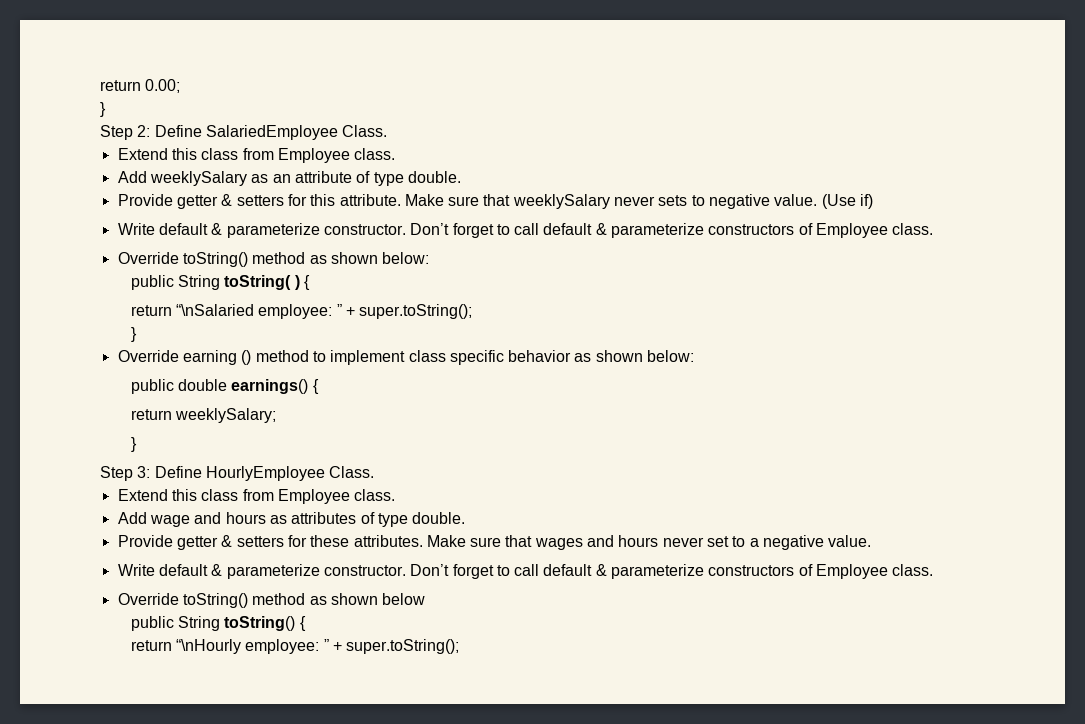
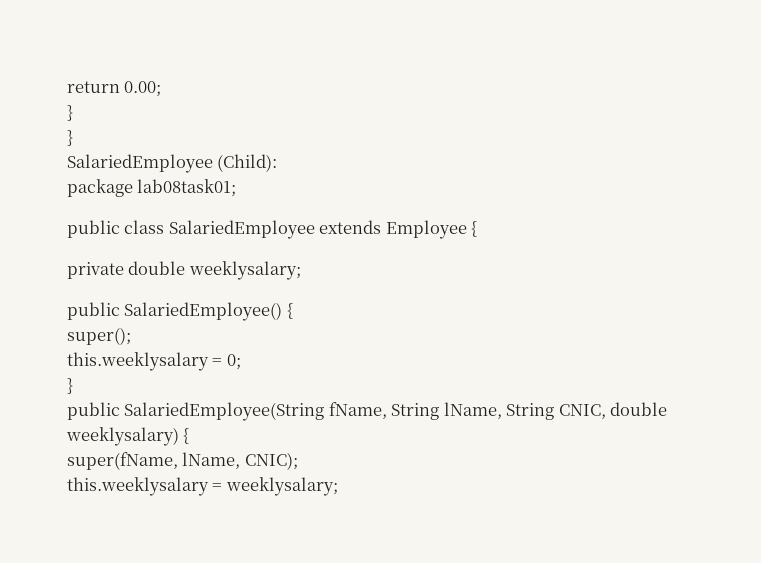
[100,125,388,140] [117,148,396,163] [117,171,461,186] [117,194,874,209] [117,223,934,238] [117,252,430,267] [130,275,311,290] [130,304,473,319] [130,327,137,342] [117,350,695,365] [130,379,319,394] [130,408,277,423] [130,437,137,452] [100,466,375,481] [117,489,396,504] [117,512,466,527] [117,535,872,550] [117,564,934,579] [117,593,426,608] [130,616,306,631] [130,639,460,654] Step 2: Define SalariedEmployee Class. // Extend this class from Employee class. // Add weeklySalary as an attribute of type double. // Provide getter & setters for this attribute. Make sure that weeklySalary never sets to negative value. (Use if) // Write default & parameterize constructor. Don’t forget to call default & parameterize constructors of Employee class. // Override toString() method as shown below: // public String toString( ) { // return “\nSalaried employee: ” + super.toString(); // } // Override earning () method to implement class specific behavior as shown below: // public double earnings() { // return weeklySalary; // } // Step 3: Define HourlyEmployee Class. // Extend this class from Employee class. // Add wage and hours as attributes of type double. // Provide getter & setters for these attributes. Make sure that wages and hours never set to a negative value. // Write default & parameterize constructor. Don’t forget to call default & parameterize constructors of Employee class. // Override toString() method as shown below // public String toString() { // return “\nHourly employee: ” + super.toString(); -> [67,130,73,146] [67,154,278,173] [67,179,237,197] [67,220,478,239] [67,261,301,280] [67,302,293,321] [67,327,131,345] [67,352,241,371] [67,378,73,394] [67,402,668,421] [66,427,190,446] [67,452,298,470] [67,477,338,496] } // SalariedEmployee (Child): // package lab08task01; // public class SalariedEmployee extends Employee { // private double weeklysalary; // public SalariedEmployee() { // super(); // this.weeklysalary = 0; // } // public SalariedEmployee(String fName, String lName, String CNIC, double weeklysalary) { // super(fName, lName, CNIC); // this.weeklysalary = weeklysalary;

